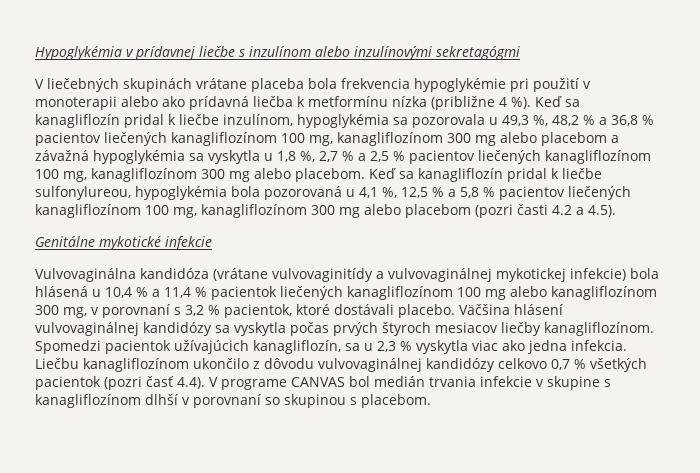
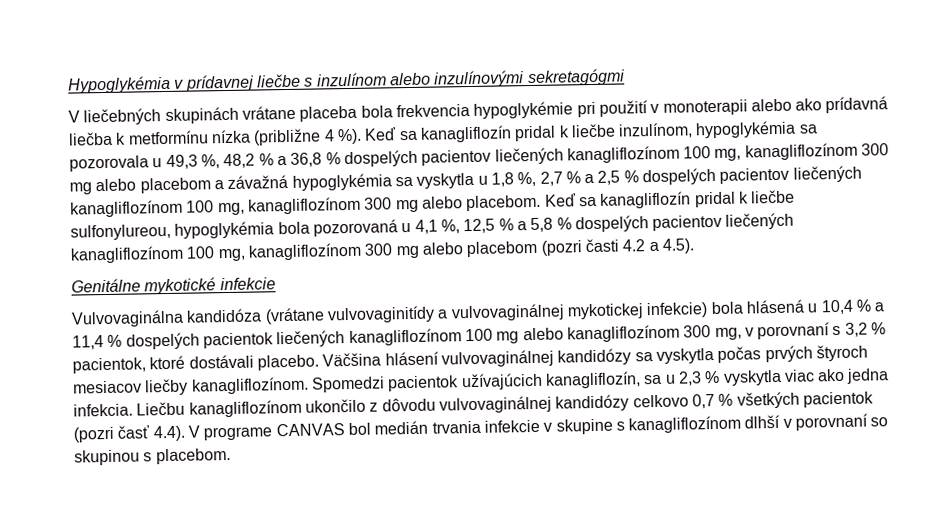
(654, 120) none -> [343,149,418,168] dospelých
(405, 156) none -> [642,167,717,186] dospelých
(495, 192) none -> [574,215,649,233] dospelých
(207, 292) none -> [125,332,200,350] dospelých

